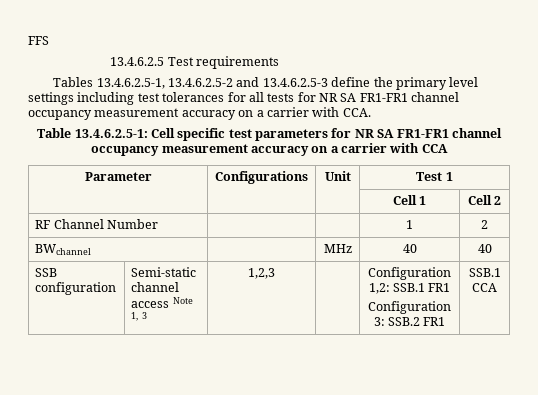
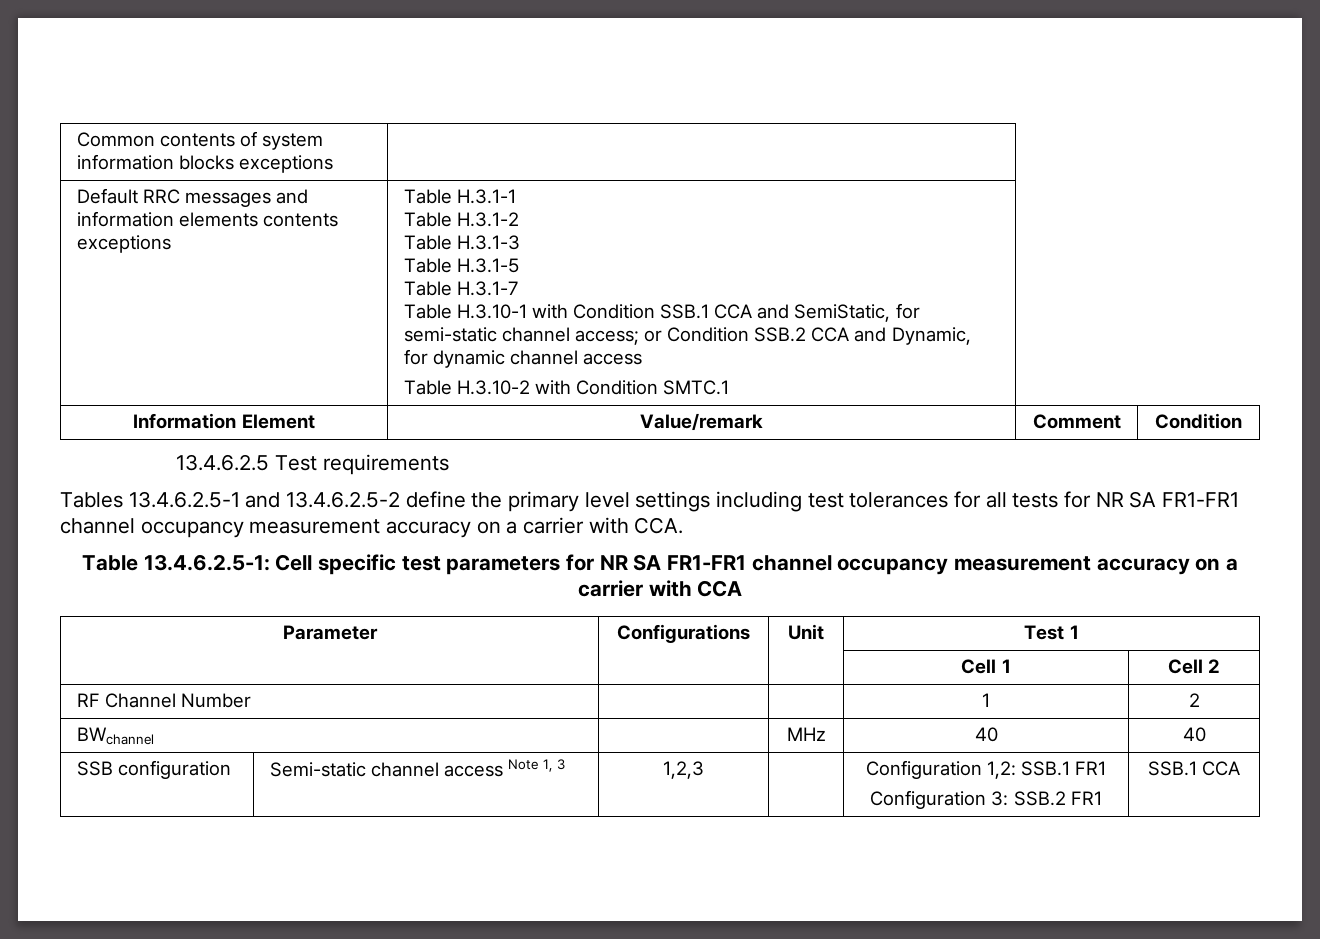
[28,36,49,45] FFS -> [76,131,323,150] [76,154,333,173] [76,188,308,207] [76,211,338,227] [76,235,171,253] [403,189,516,204] [403,212,519,227] [403,235,520,250] [403,258,519,273] [403,281,518,296] [403,303,920,322] [403,327,971,345] [403,349,642,368] [403,380,730,395] [133,413,315,429] [640,413,763,431] [1032,414,1121,429] [1155,413,1242,429] Common contents of system information blocks exceptions | // Default RRC messages and information elements contents exceptions | Table H.3.1-1 // Table H.3.1-2 // Table H.3.1-3 // Table H.3.1-5 // Table H.3.1-7 // Table H.3.10-1 with Condition SSB.1 CCA and SemiStatic, for semi-static channel access; or Condition SSB.2 CCA and Dynamic, for dynamic channel access // Table H.3.10-2 with Condition SMTC.1 // Information Element | Value/remark | Comment | Condition
[96,77,328,89] 13.4.6.2.5-1, 13.4.6.2.5-2 and 13.4.6.2.5-3 -> [128,491,401,508] 13.4.6.2.5-1 and 13.4.6.2.5-2

